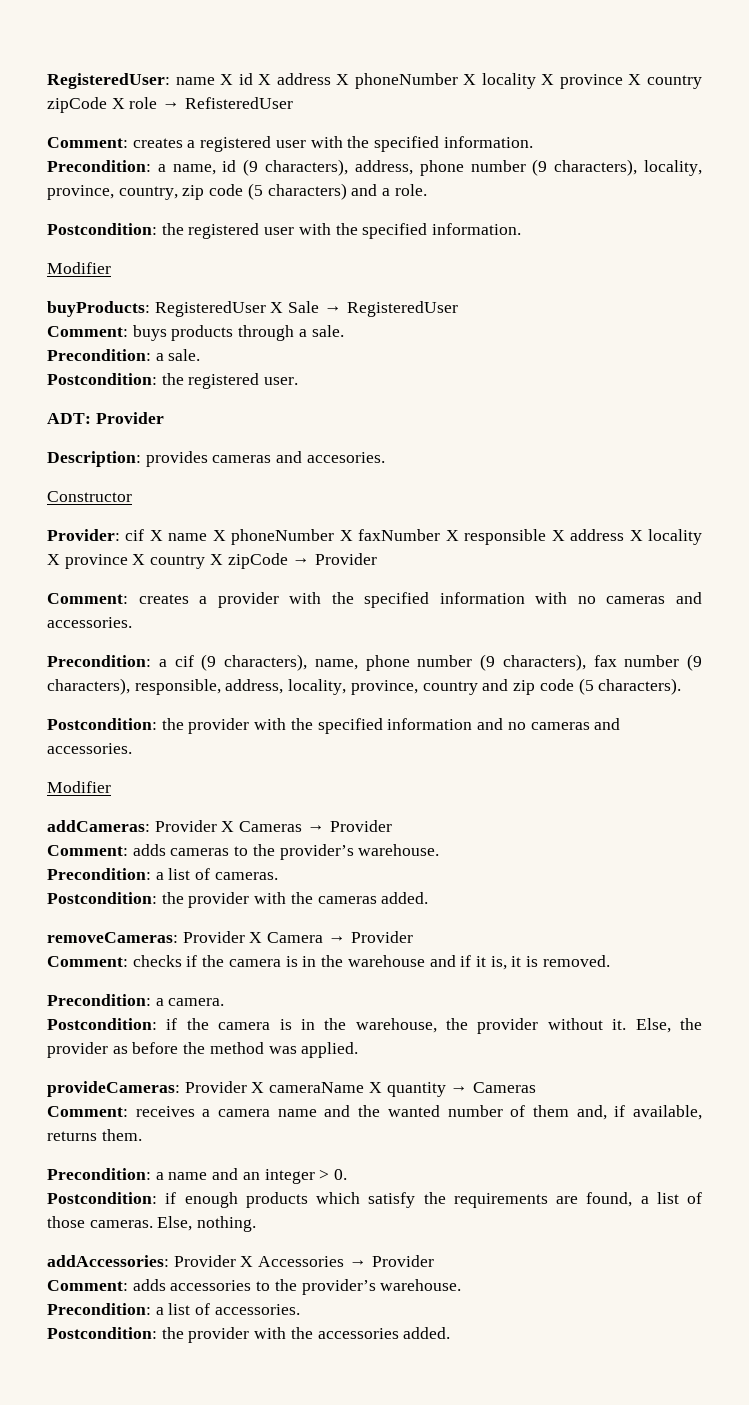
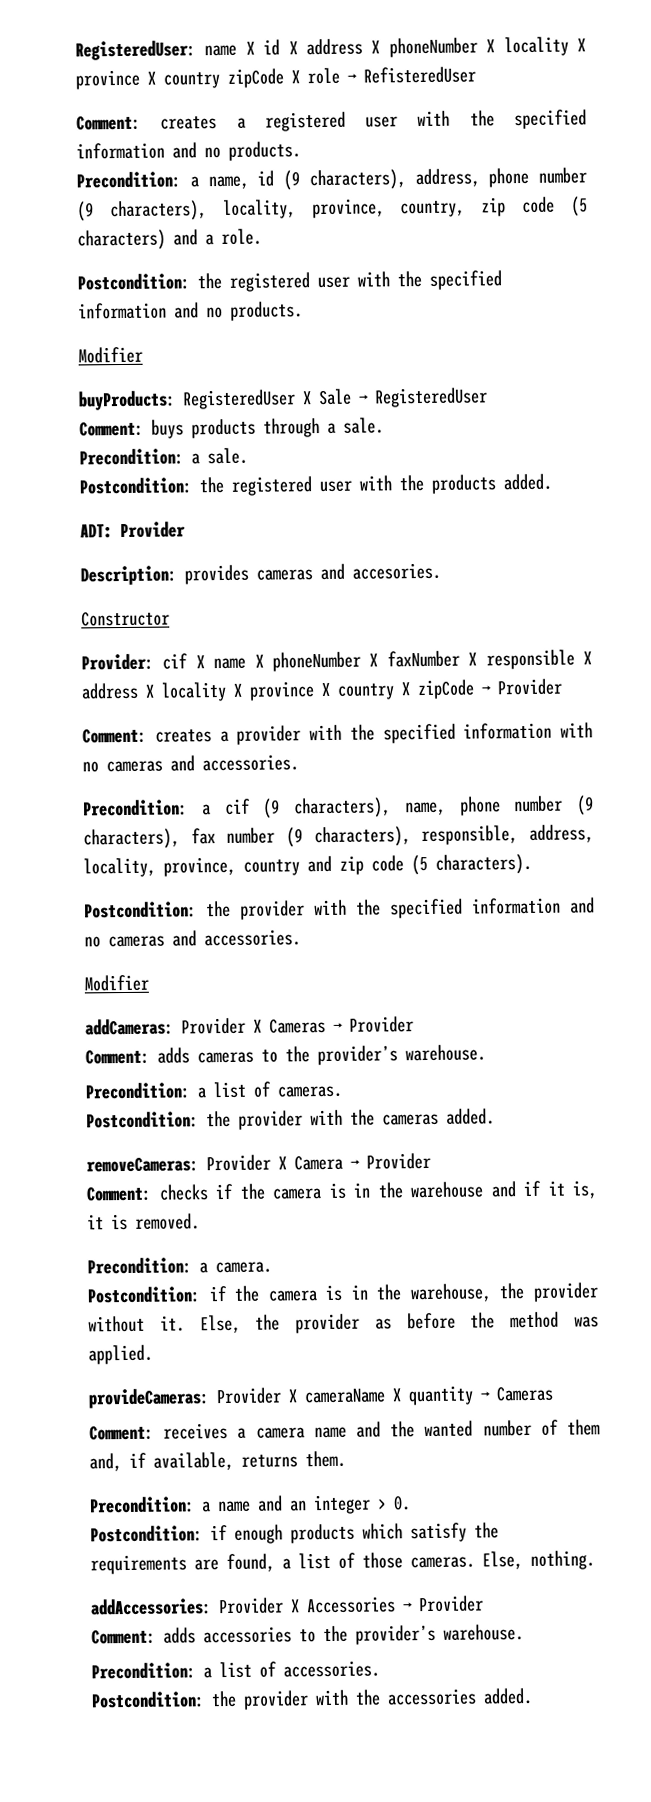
[443,136,533,148] information. -> [76,141,301,161] information and no products.
[432,223,522,235] information. -> [78,301,303,321] information and no products.
[264,377,299,385] user. -> [319,473,552,494] user with the products added.

